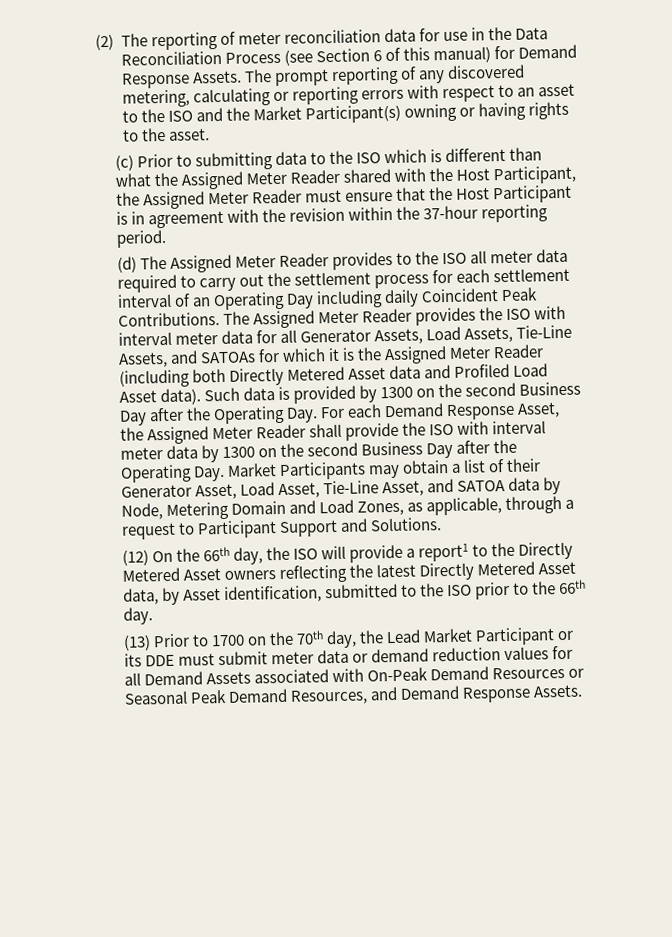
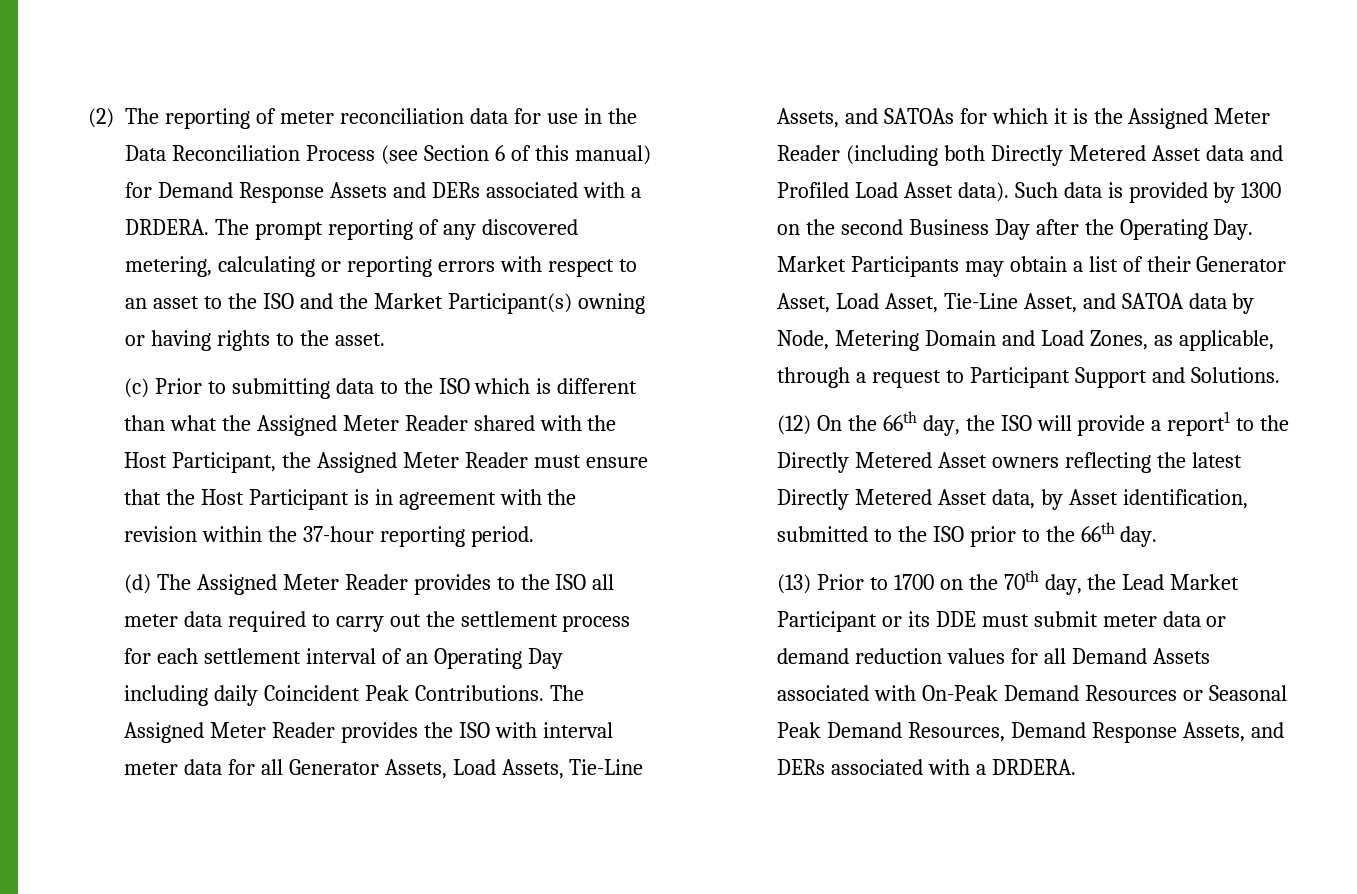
[191,70,242,84] Assets. -> [330,182,641,198] [125,219,210,235] Assets and DERs associated with a DRDERA.
[320,402,561,421] [119,420,547,445] [119,439,518,463] [119,464,225,483] For each Demand Response Asset, the Assigned Meter Reader shall provide the ISO with interval meter data by 1300 on the second Business Day after the Operating Day. -> (1254, 229) none
[370,684,584,703] and Demand Response Assets. -> [1010,722,1284,743] [776,759,1076,775] Demand Response Assets, and DERs associated with a DRDERA.

